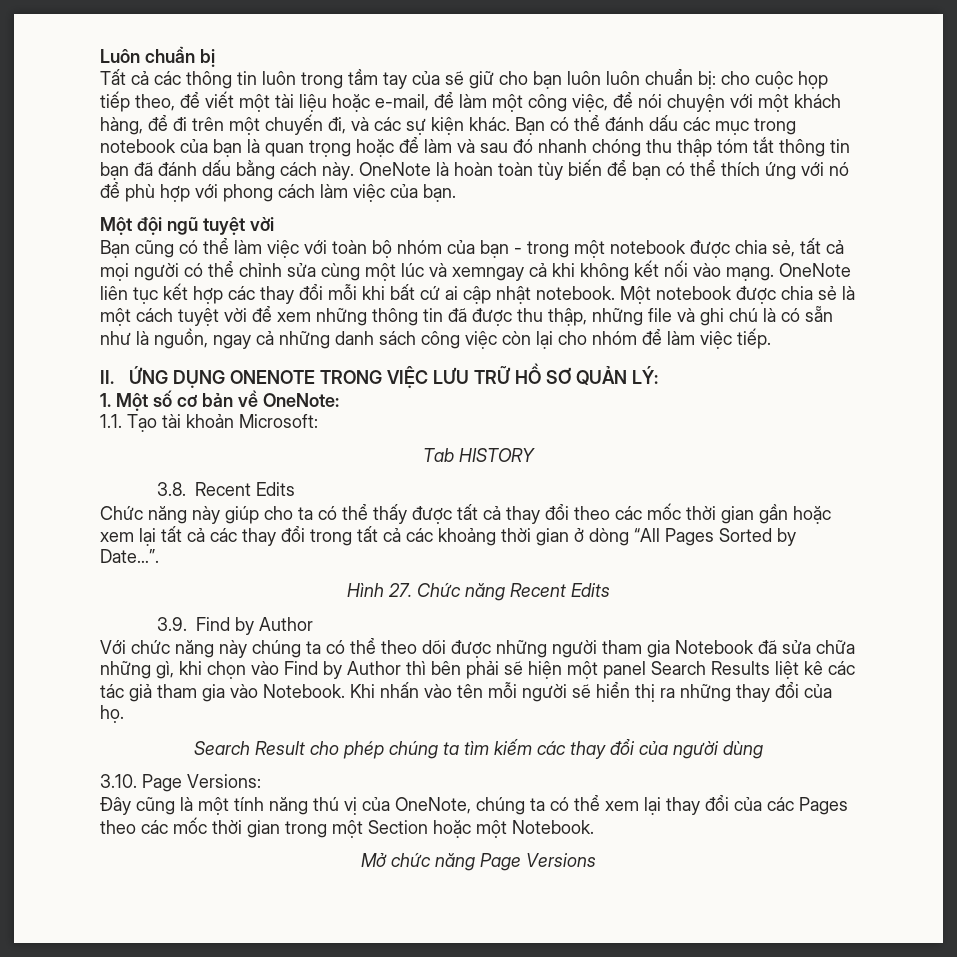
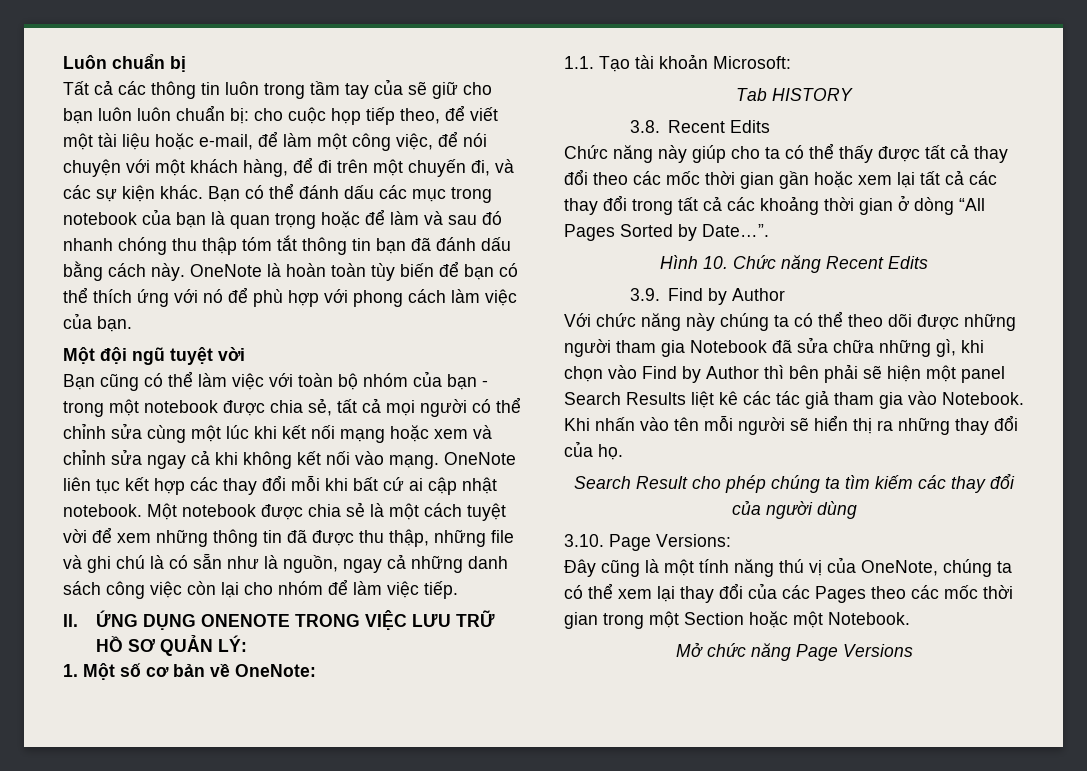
[429,263,524,281] và xemngay -> [254,425,492,443] [63,449,186,469] khi kết nối mạng hoặc xem và chỉnh sửa ngay
[388,583,412,597] 27. -> [703,256,728,269] 10.

